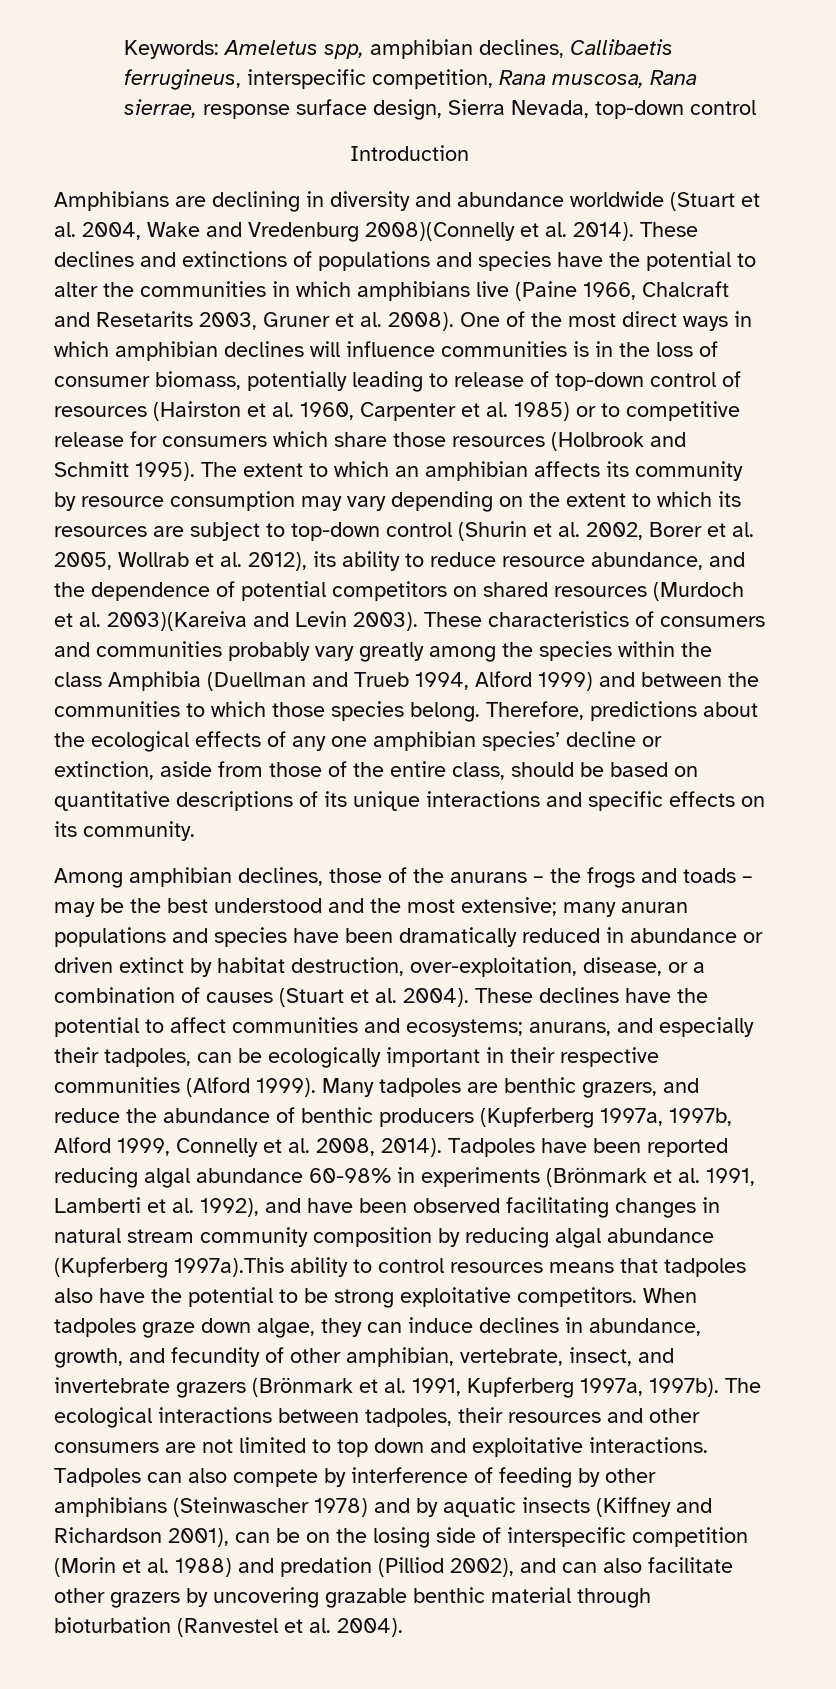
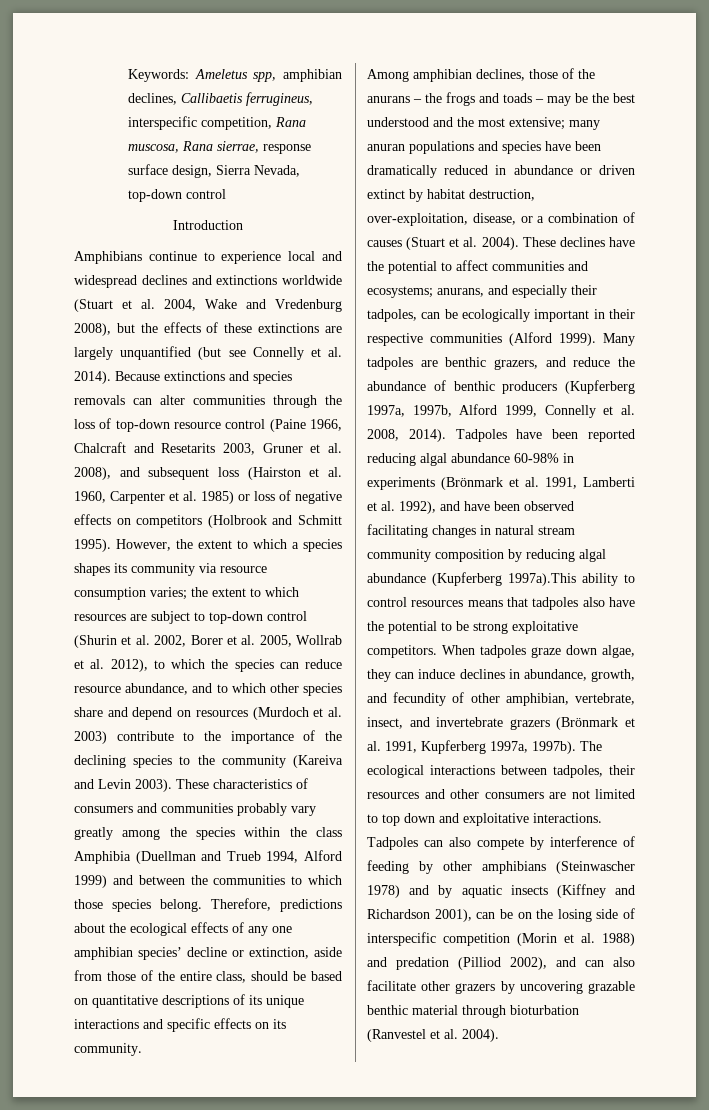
[175,191,564,212] are declining in diversity and abundance -> [148,251,342,264] [74,275,278,288] continue to experience local and widespread declines and extinctions
[365,222,698,241] [54,251,756,271] [54,281,509,301] 2008)(Connelly et al. 2014). These declines and extinctions of populations and species have the potential to alter the communities in which amphibians live -> [74,322,342,336] [74,346,342,360] [74,371,292,384] [74,395,342,408] [74,418,266,432] 2008), but the effects of these extinctions are largely unquantified (but see Connelly et al. 2014). Because extinctions and species removals can alter communities through the loss of top-down resource control
[388,311,752,331] [54,341,718,361] [54,371,741,392] [54,406,147,417] 2008). One of the most direct ways in which amphibian declines will influence communities is in the loss of consumer biomass, potentially leading to release of top-down control of resources -> [74,467,239,480] 2008), and subsequent loss
[601,401,740,421] [54,431,686,451] [54,461,743,481] [54,491,741,512] to competitive release for consumers which share those resources (Holbrook and Schmitt 1995). The extent to which an amphibian affects its community by resource consumption may vary depending on the extent to which its -> [254,490,342,504] [74,514,342,528] [74,539,342,552] [74,563,267,576] [74,587,299,600] loss of negative effects on competitors (Holbrook and Schmitt 1995). However, the extent to which a species shapes its community via resource consumption varies; the extent to which
[313,551,745,571] [54,581,744,601] [54,611,247,631] its ability to reduce resource abundance, and the dependence of potential competitors on shared resources (Murdoch et al. 2003)(Kareiva -> [153,659,342,672] [74,683,342,696] [74,707,342,720] [74,730,342,744] [74,755,343,768] to which the species can reduce resource abundance, and to which other species share and depend on resources (Murdoch et al. 2003) contribute to the importance of the declining species to the community (Kareiva

